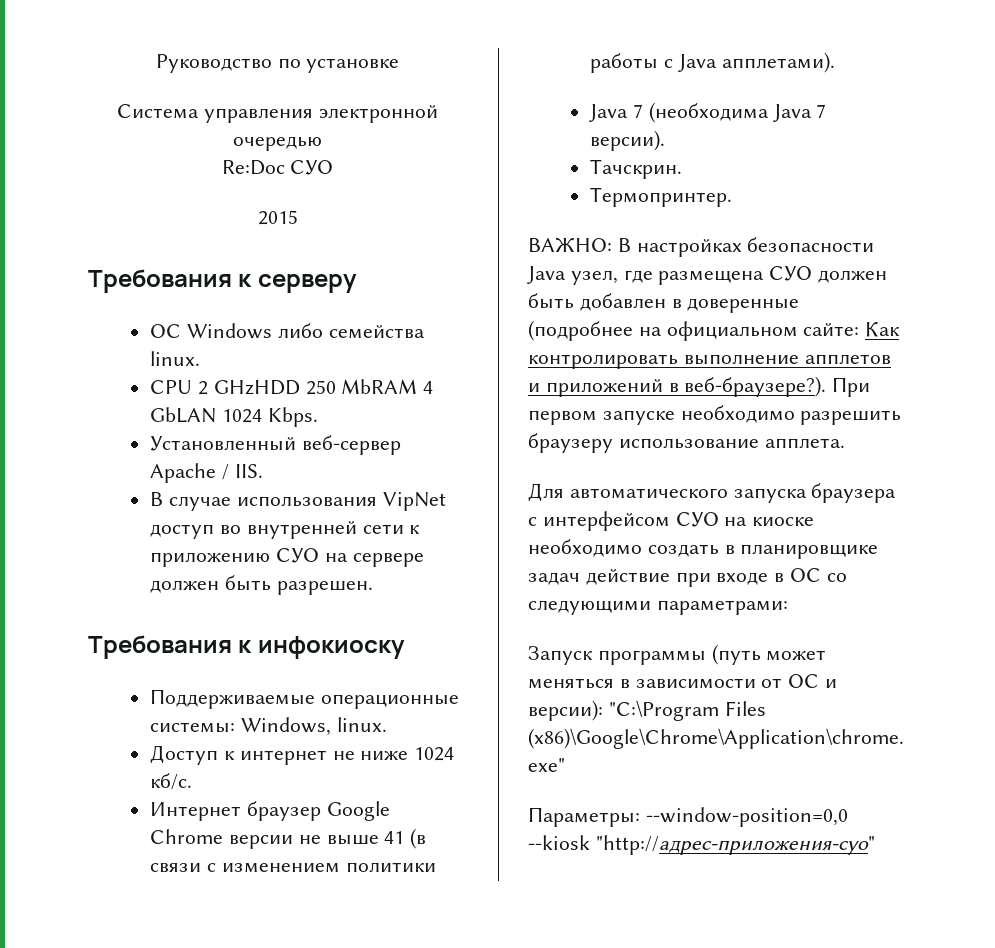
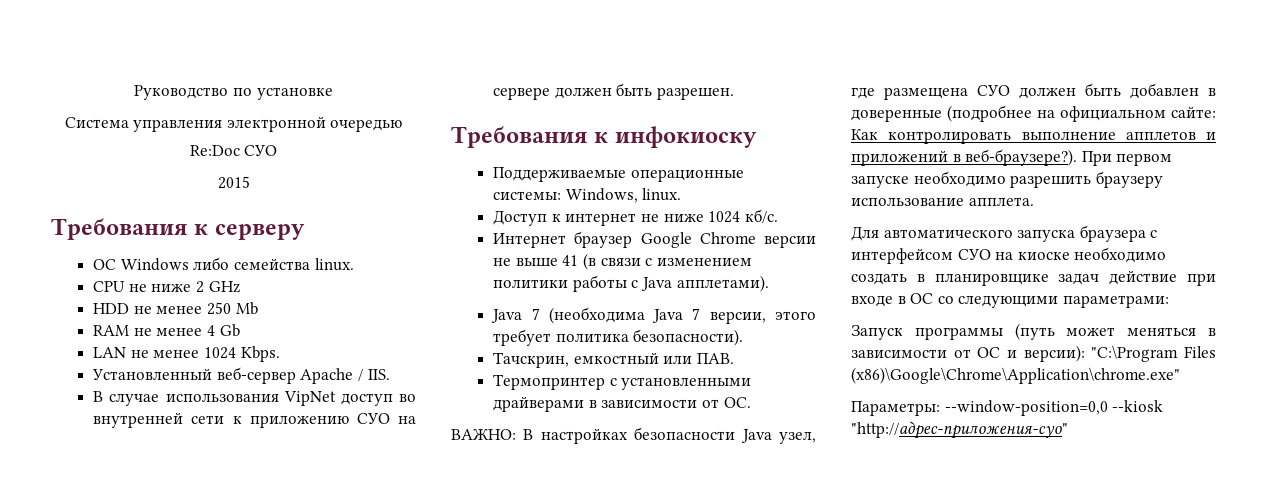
[198,379,434,395] [150,407,217,423] 2 GHzHDD 250 MbRAM 4 GbLAN -> [128,281,240,293] [93,302,258,315] [93,324,240,337] [93,347,200,358] не ниже 2 GHz // HDD не менее 250 Mb // RAM не менее 4 Gb // LAN не менее
[590,130,666,151] [590,159,683,179] [590,187,733,207] версии). // Тачскрин. // Термопринтер. -> [709,311,816,324] [493,329,744,346] [493,352,735,368] [493,374,752,390] [493,396,751,412] версии, этого требует политика безопасности). // Тачскрин, емкостный или ПАВ. // Термопринтер с установленными драйверами в зависимости от ОС.

